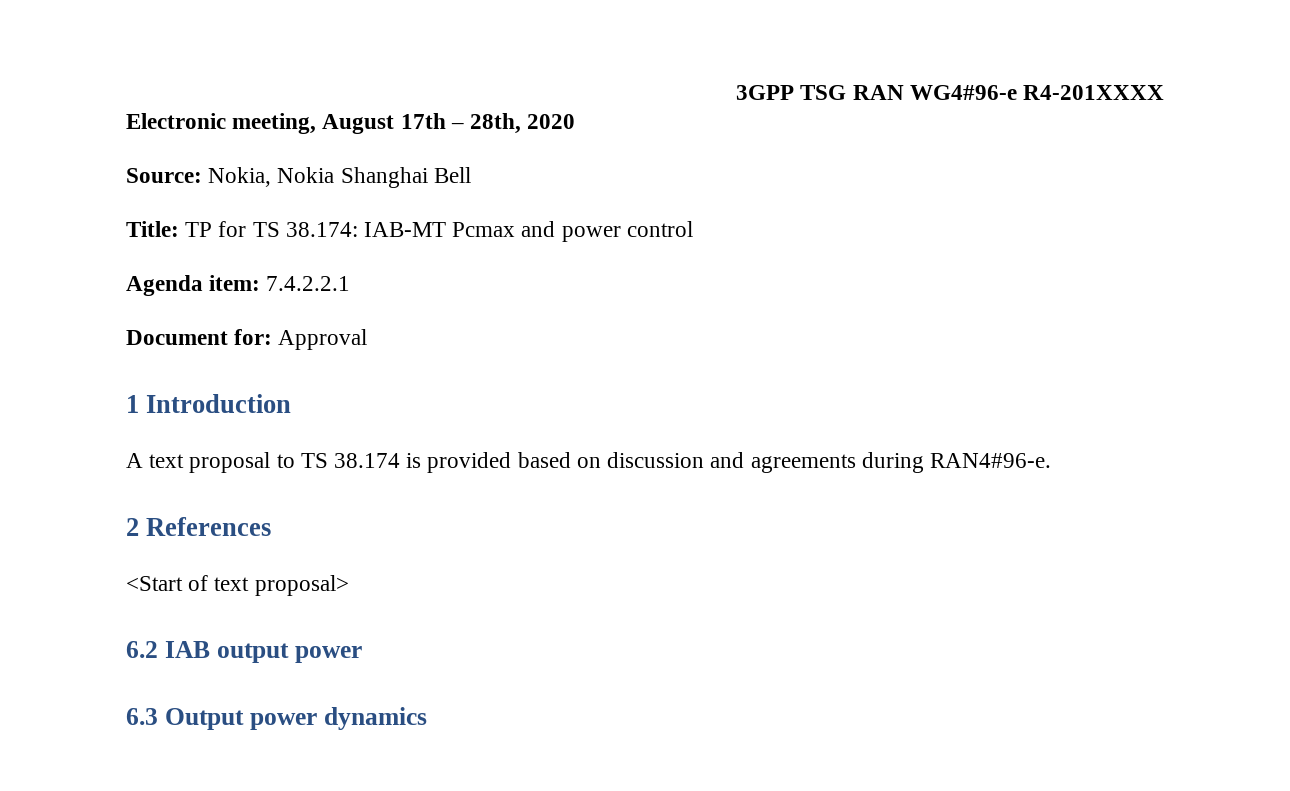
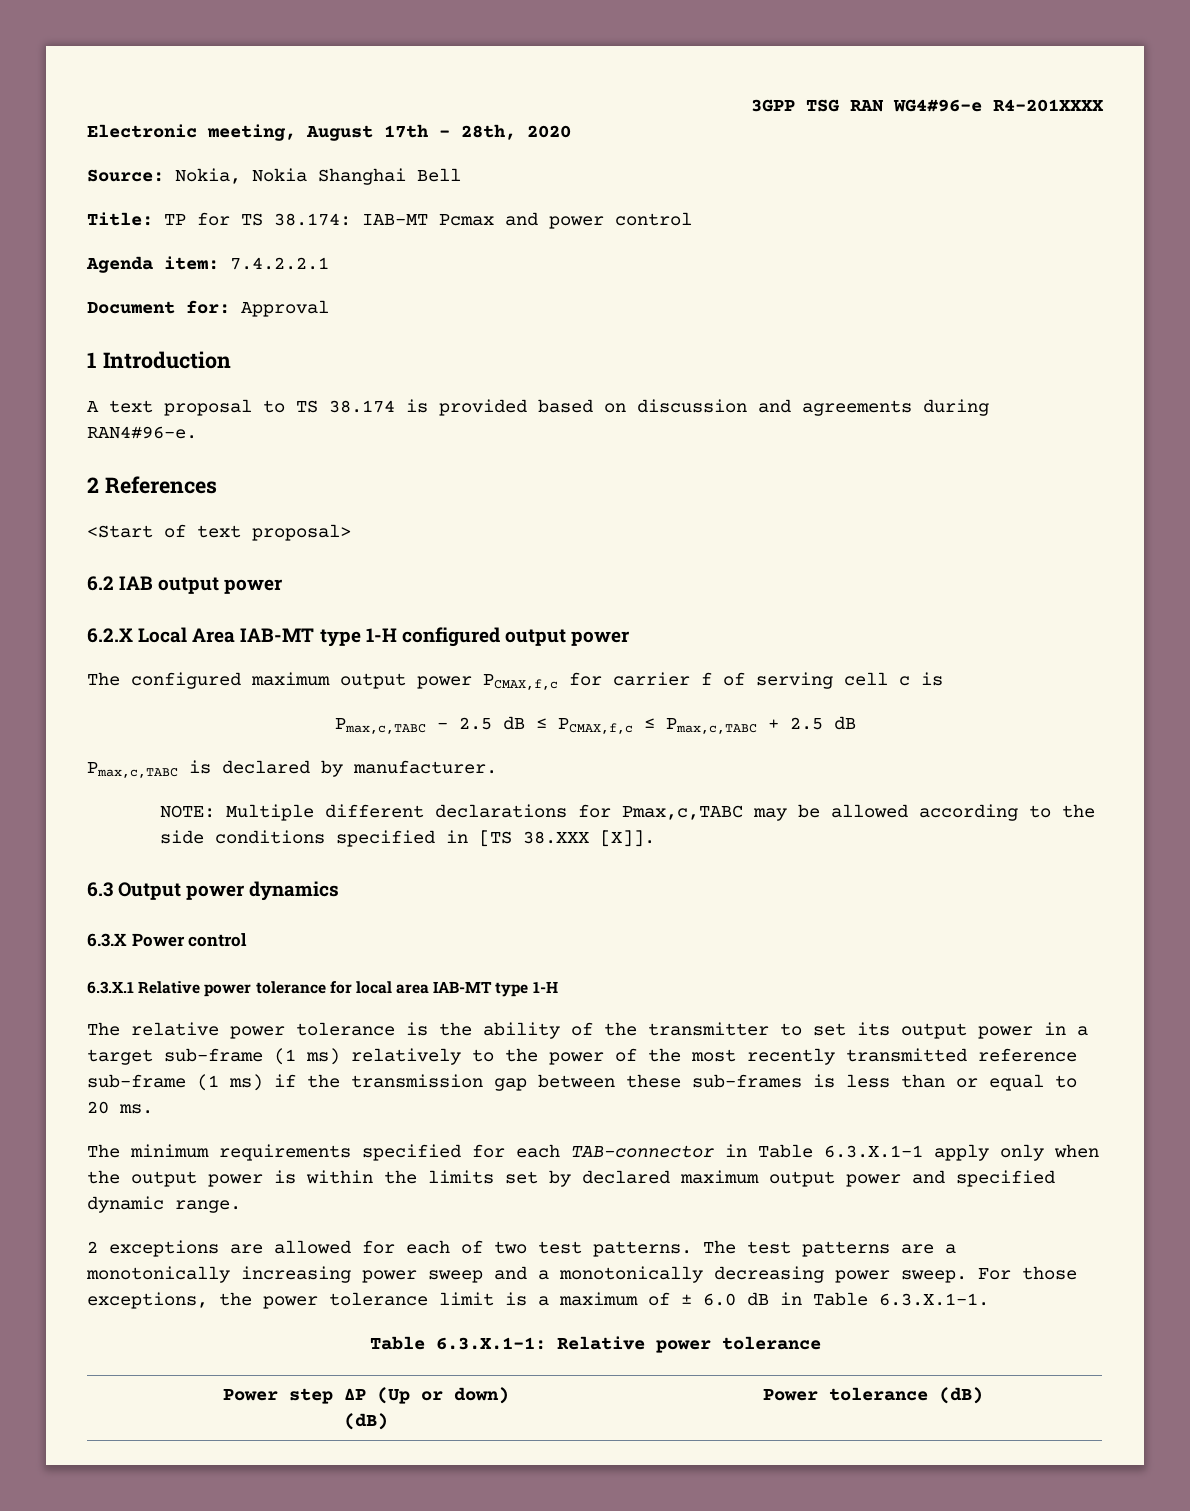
[126,707,427,730] 6.3 Output power dynamics -> [87,627,630,647] [87,672,943,690] [334,716,856,734] [87,760,497,778] [159,804,1095,821] [159,830,655,847] [87,881,340,901] [87,933,248,947] [87,981,558,997] [87,1022,1088,1039] [87,1048,1077,1065] [87,1074,1077,1091] [87,1101,153,1114] [87,1144,1099,1161] [87,1170,1055,1187] [87,1196,241,1213] [87,1240,956,1257] [86,1266,1077,1283] [87,1292,989,1309] [369,1336,821,1353] [223,1387,509,1404] [344,1413,388,1430] [763,1387,983,1404] 6.2.X Local Area IAB-MT type 1-H configured output power // The configured maximum output power PCMAX,f,c for carrier f of serving cell c is // Pmax,c,TABC - 2.5 dB ≤ PCMAX,f,c ≤ Pmax,c,TABC + 2.5 dB // Pmax,c,TABC is declared by manufacturer. // NOTE: Multiple different declarations for Pmax,c,TABC may be allowed according to the side conditions specified in [TS 38.XXX [X]]. // 6.3 Output power dynamics // 6.3.X Power control // 6.3.X.1 Relative power tolerance for local area IAB-MT type 1-H // The relative power tolerance is the ability of the transmitter to set its output power in a target sub-frame (1 ms) relatively to the power of the most recently transmitted reference sub-frame (1 ms) if the transmission gap between these sub-frames is less than or equal to 20 ms. // The minimum requirements specified for each TAB-connector in Table 6.3.X.1-1 apply only when the output power is within the limits set by declared maximum output power and specified dynamic range. // 2 exceptions are allowed for each of two test patterns. The test patterns are a monotonically increasing power sweep and a monotonically decreasing power sweep. For those exceptions, the power tolerance limit is a maximum of ± 6.0 dB in Table 6.3.X.1-1. // Table 6.3.X.1-1: Relative power tolerance // Power step ΔP (Up or down) // (dB) | Power tolerance (dB)

